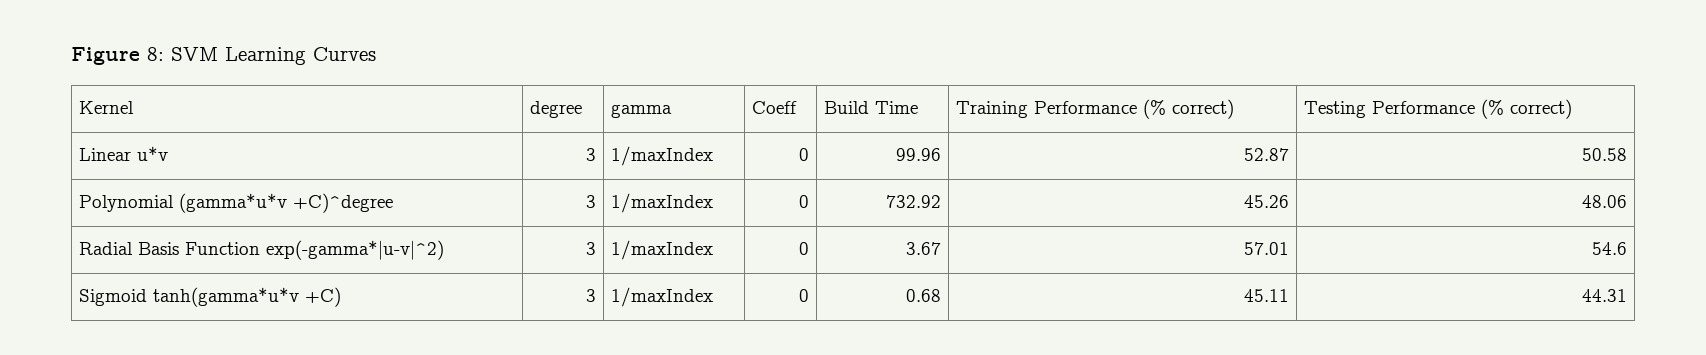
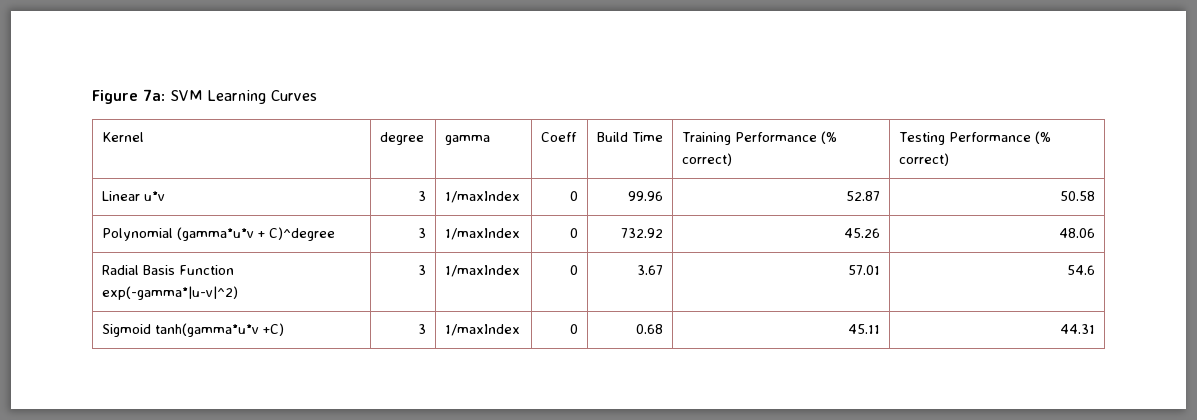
[147,47,164,61] 8: -> [143,89,165,101] 7a:
[293,193,394,213] +C)^degree -> [257,227,335,241] + C)^degree

